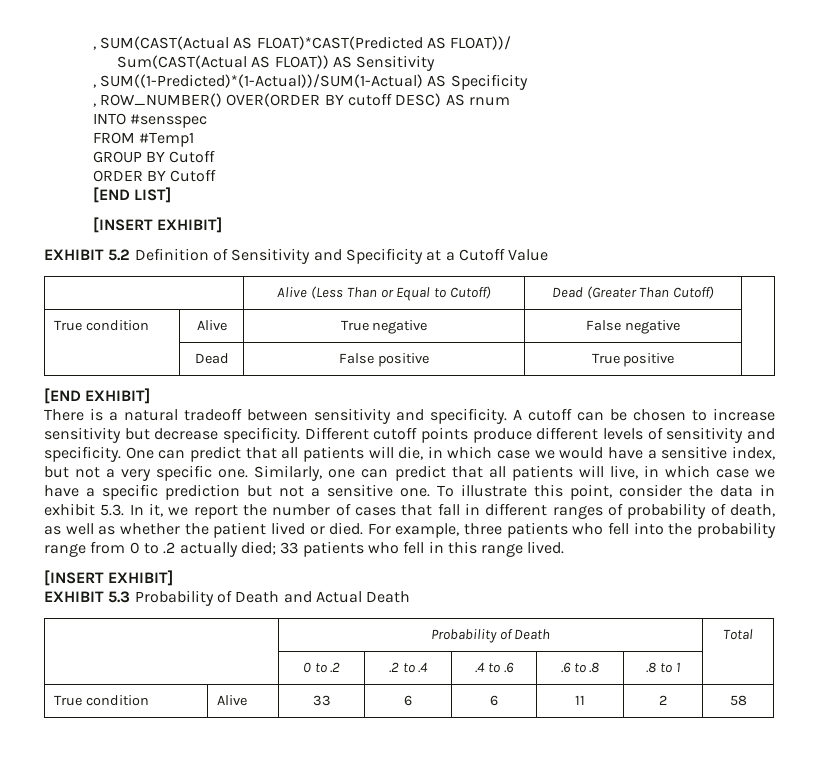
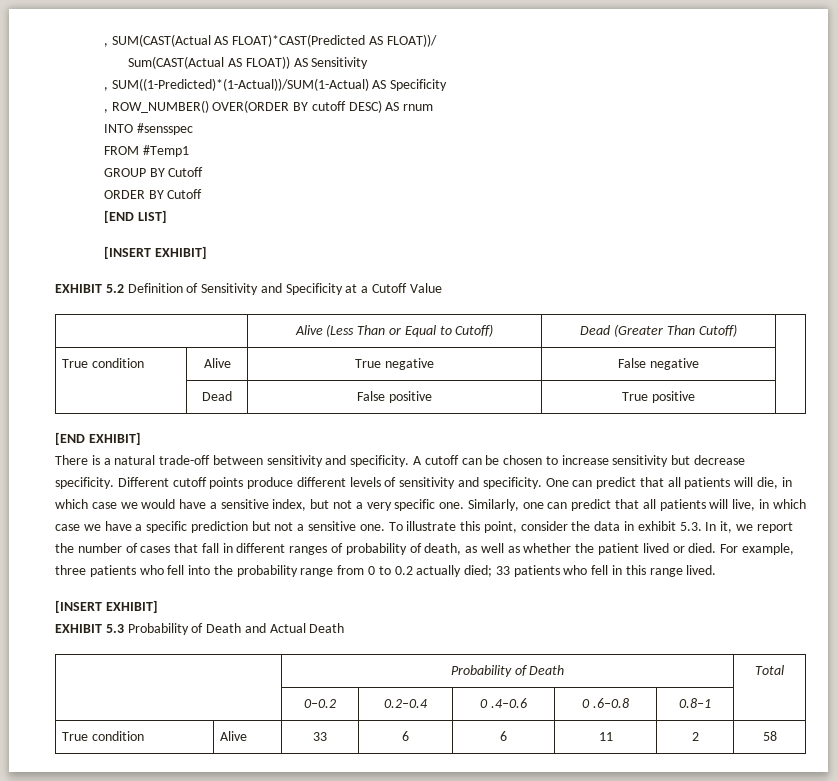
[184,408,242,421] tradeoff -> [159,455,211,465] trade-off
[163,542,176,554] .2 -> [394,566,413,575] 0.2
[302,662,341,673] [388,662,429,673] [475,662,514,673] [560,662,600,673] [646,662,680,673] | 0 to .2 | .2 to .4 | .4 to .6 | .6 to .8 | .8 to 1 -> [304,699,336,708] [384,699,428,708] [480,698,527,708] [582,698,629,708] [679,698,711,708] | 0–0.2 | 0.2–0.4 | 0 .4–0.6 | 0 .6–0.8 | 0.8–1

